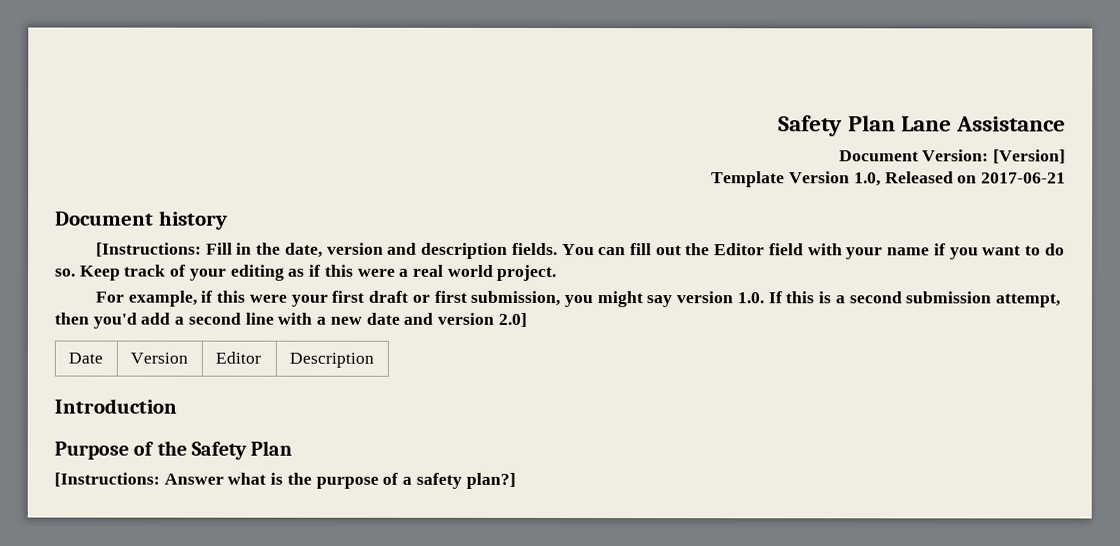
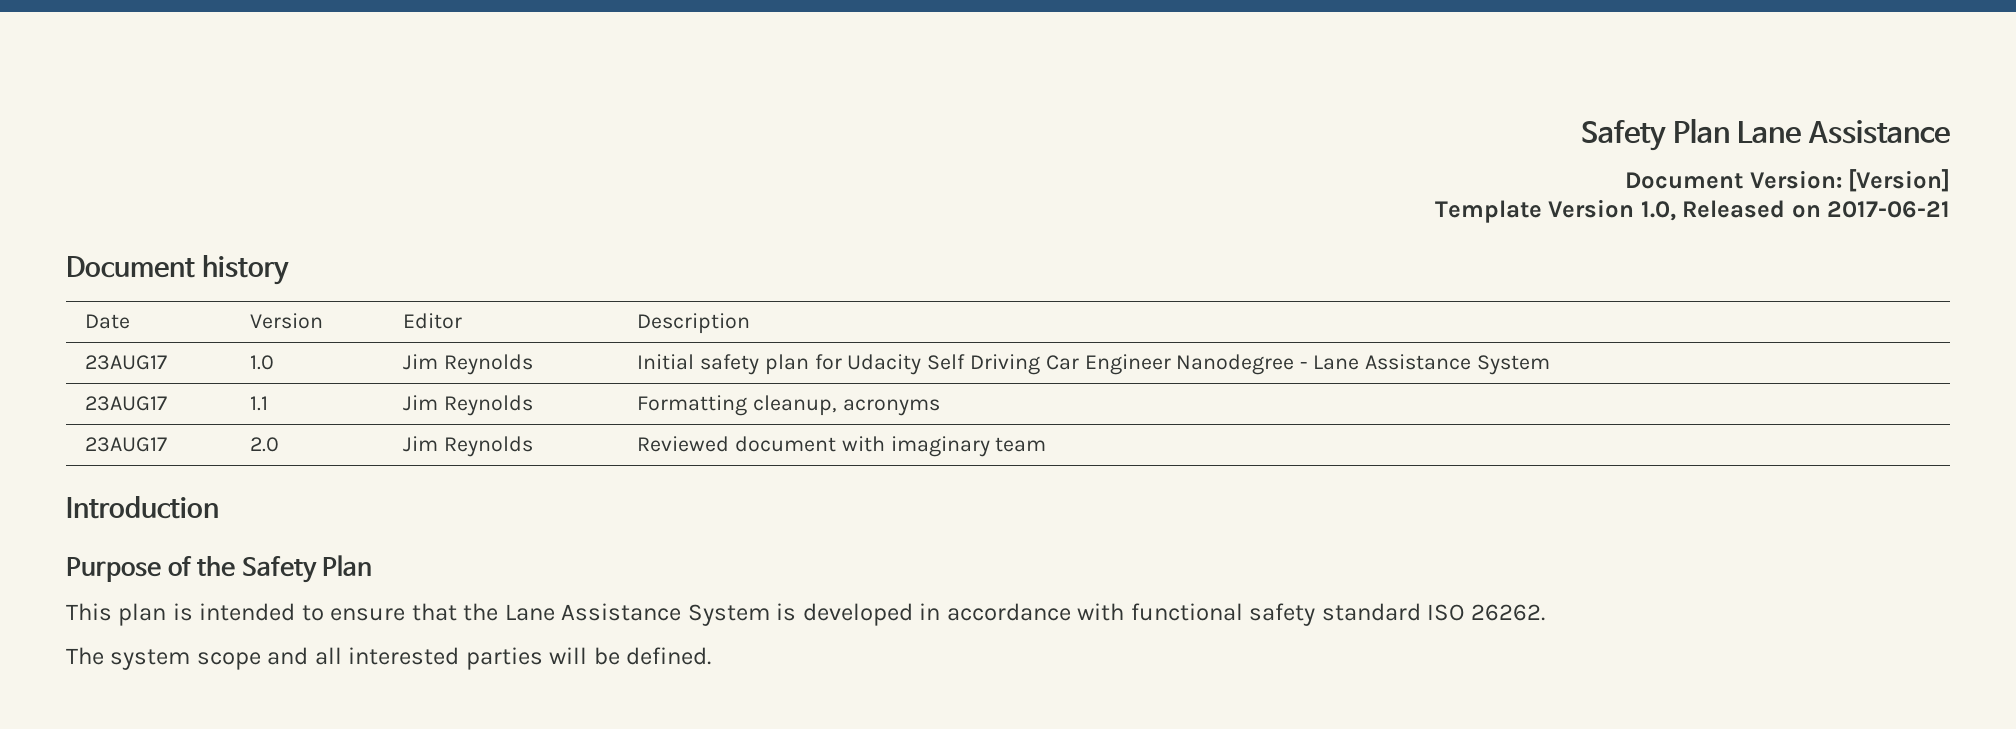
[96,242,1065,260] [54,264,558,281] [95,290,1060,308] [54,312,527,329] [67,352,103,364] [129,352,188,364] [214,351,261,364] [288,352,374,368] // [Instructions: Fill in the date, version and description fields. You can fill out the Editor field with your name if you want to do so. Keep track of your editing as if this were a real world project. // For example, if this were your first draft or first submission, you might say version 1.0. If this is a second submission attempt, then you'd add a second line with a new date and version 2.0] // Date | Version | Editor | Description -> [85,314,131,329] [250,313,324,329] [403,313,463,329] [637,313,751,334] [85,355,168,370] [250,355,275,370] [403,354,533,375] [637,354,1550,375] [85,396,168,411] [250,396,269,411] [403,395,533,416] [637,395,940,416] [85,437,168,452] [250,437,280,452] [403,436,533,457] [637,436,1047,457] // Date | Version | Editor | Description // 23AUG17 | 1.0 | Jim Reynolds | Initial safety plan for Udacity Self Driving Car Engineer Nanodegree - Lane Assistance System // 23AUG17 | 1.1 | Jim Reynolds | Formatting cleanup, acronyms // 23AUG17 | 2.0 | Jim Reynolds | Reviewed document with imaginary team
[54,472,516,489] [Instructions: Answer what is the purpose of a safety plan?] -> [66,603,1545,626] [66,647,712,670] This plan is intended to ensure that the Lane Assistance System is developed in accordance with functional safety standard ISO 26262. // The system scope and all interested parties will be defined.

